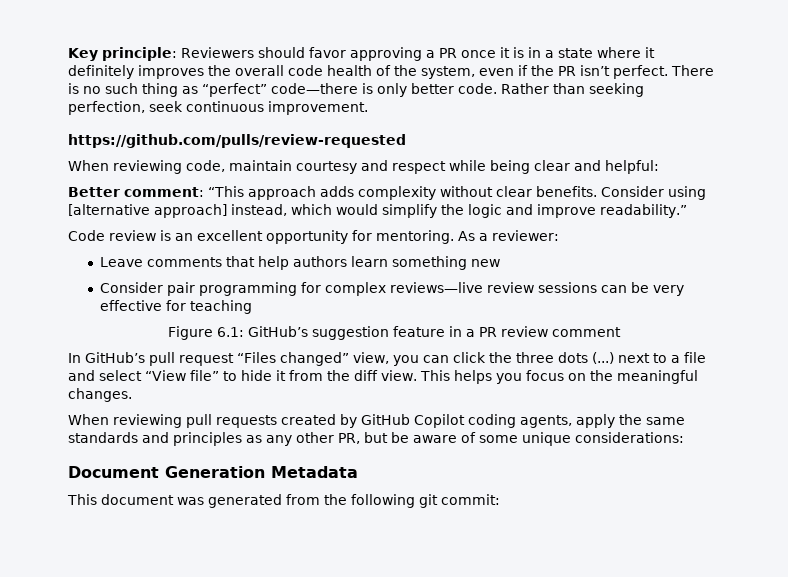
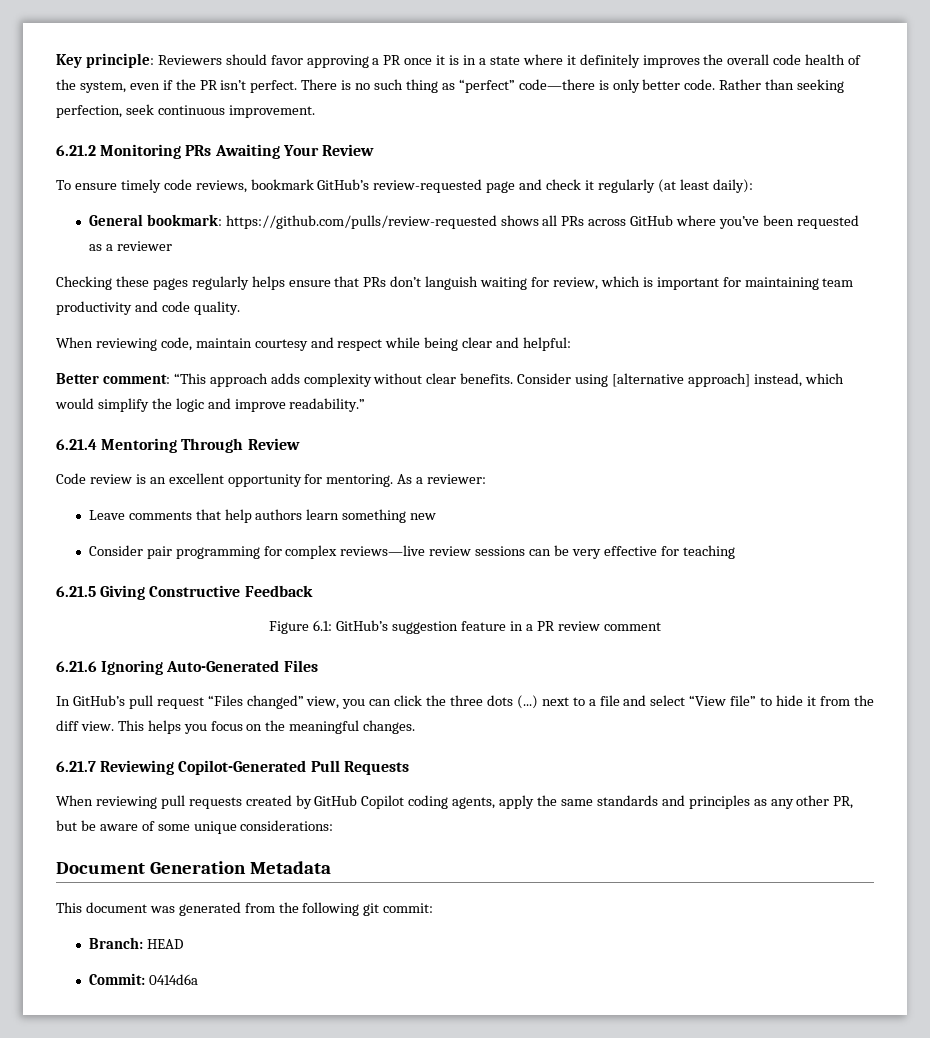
[68,134,406,148] https://github.com/pulls/review-requested -> [56,144,374,159] [56,179,753,193] [88,214,859,229] [88,241,172,251] [56,276,854,290] [56,301,240,315] 6.21.2 Monitoring PRs Awaiting Your Review // To ensure timely code reviews, bookmark GitHub’s review-requested page and check it regularly (at least daily): // General bookmark: https://github.com/pulls/review-requested shows all PRs across GitHub where you’ve been requested as a reviewer // Checking these pages regularly helps ensure that PRs don’t languish waiting for review, which is important for maintaining team productivity and code quality.
(687, 211) none -> [56,438,300,453] // 6.21.4 Mentoring Through Review
(253, 307) none -> [56,585,313,600] // 6.21.5 Giving Constructive Feedback
(621, 332) none -> [56,660,318,675] // 6.21.6 Ignoring Auto-Generated Files
(132, 395) none -> [56,760,409,775] // 6.21.7 Reviewing Copilot-Generated Pull Requests
(500, 499) none -> [88,937,183,949] [88,973,198,985] // Branch: HEAD // Commit: 0414d6a

